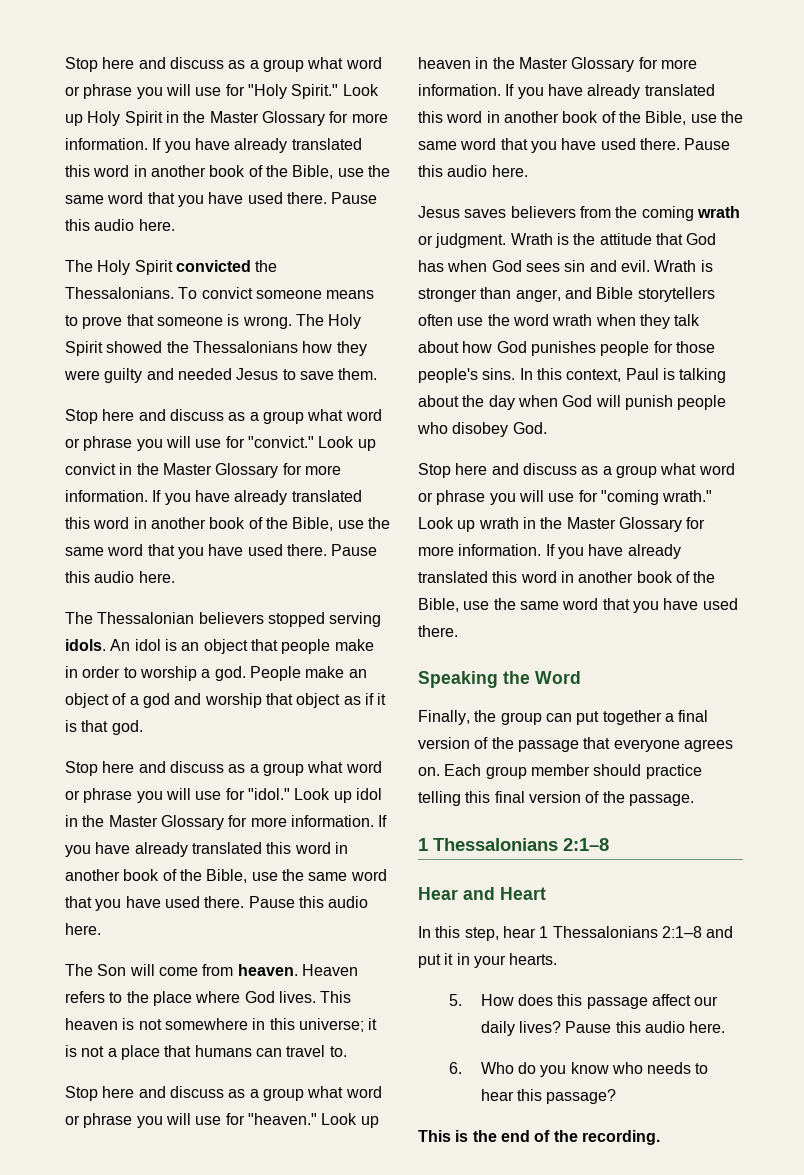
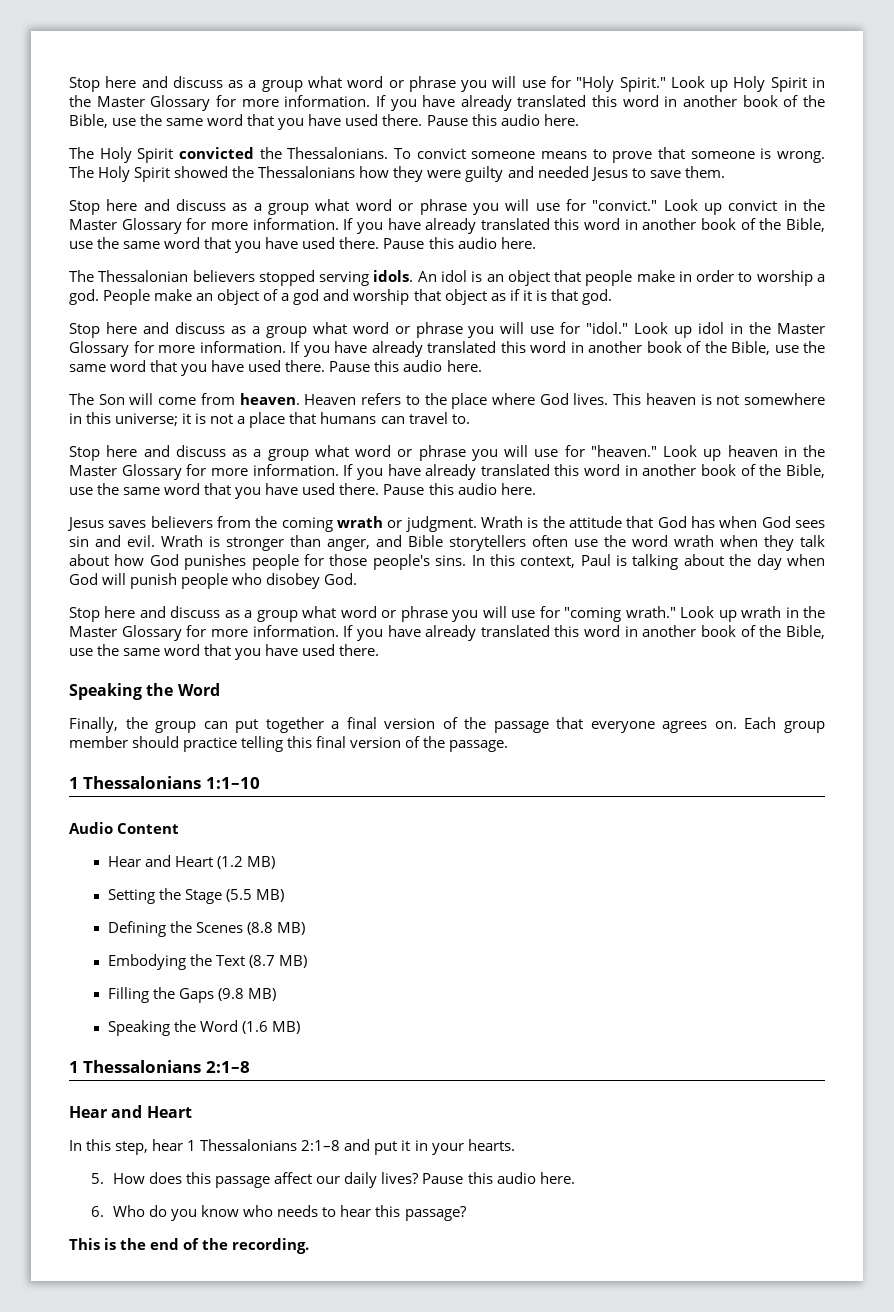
(694, 800) none -> [69,776,260,789] [69,822,180,834] [107,855,275,869] [107,888,284,904] [107,921,305,937] [107,954,307,970] [107,987,276,1003] [107,1020,300,1036] // 1 Thessalonians 1:1–10 // Audio Content // Hear and Heart (1.2 MB) // Setting the Stage (5.5 MB) // Defining the Scenes (8.8 MB) // Embodying the Text (8.7 MB) // Filling the Gaps (9.8 MB) // Speaking the Word (1.6 MB)

